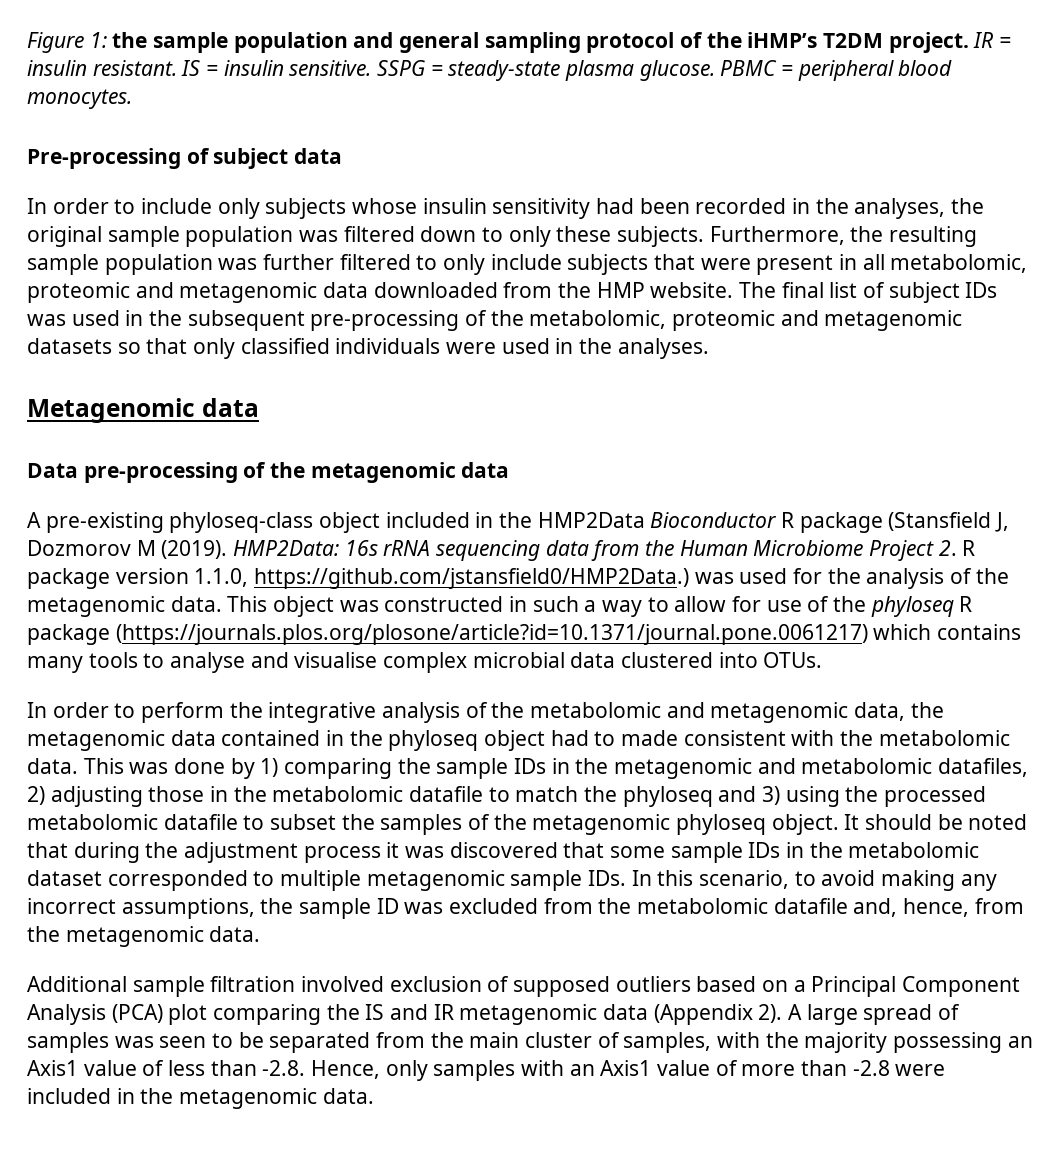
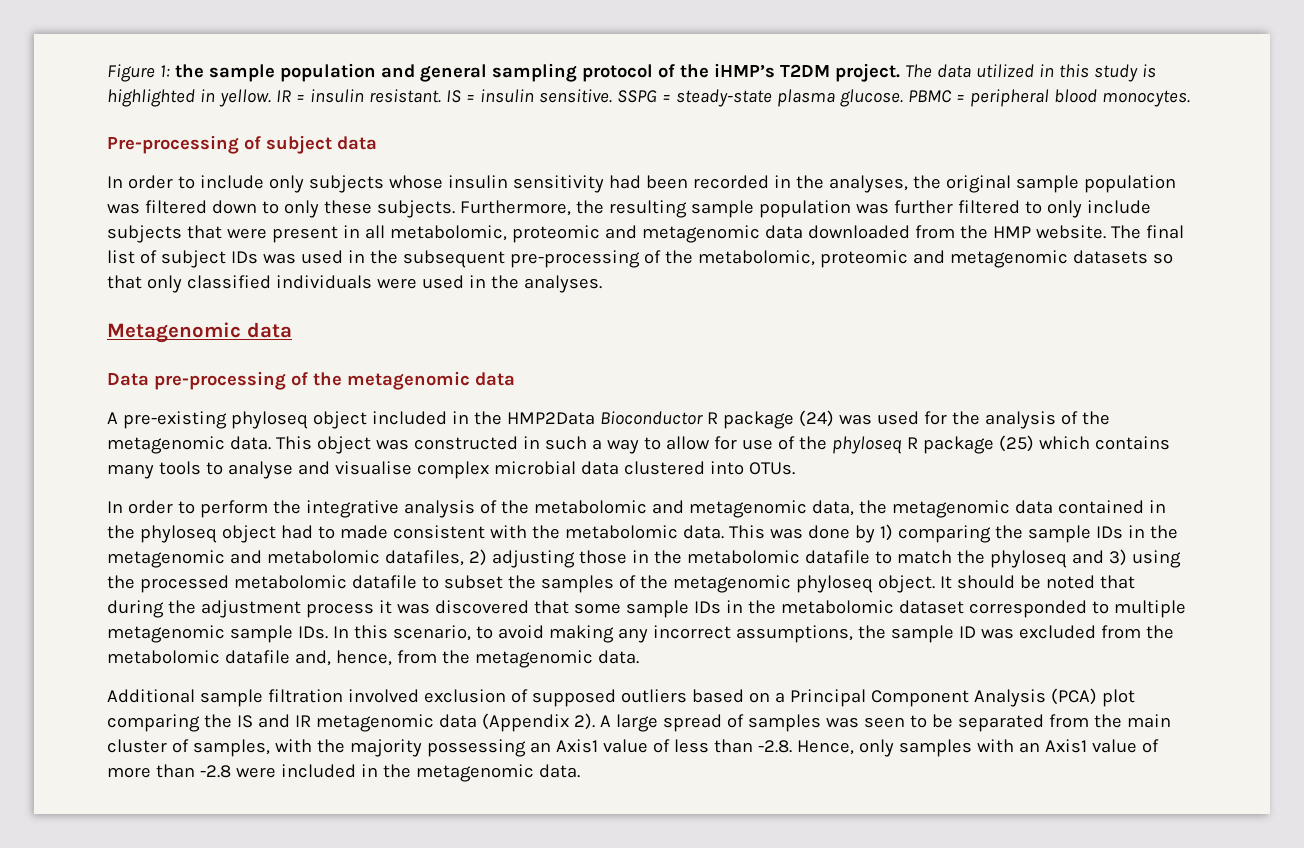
(969, 42) none -> [904,64,1156,82] [107,89,271,107] The data utilized in this study is highlighted in yellow.
[169,512,314,533] phyloseq-class -> [230,411,308,429] phyloseq
[888,512,1010,532] [27,540,976,561] [27,568,690,589] (Stansfield J, Dozmorov M (2019). HMP2Data: 16s rRNA sequencing data from the Human Microbiome Project 2. R package version 1.1.0, https://github.com/jstansfield0/HMP2Data.) -> [798,410,834,427] (24)
[115,624,868,645] (https://journals.plos.org/plosone/article?id=10.1371/journal.pone.0061217) -> [998,435,1034,452] (25)

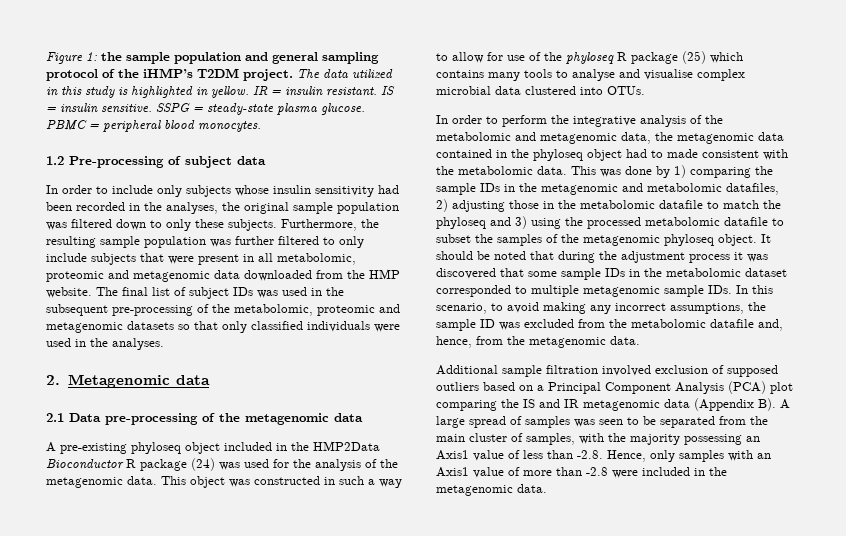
(1190, 98) none -> [46,156,64,165] 1.2
(602, 284) none -> [46,375,60,385] 2.
(292, 330) none -> [46,413,64,422] 2.1
[573,713,595,730] 2). -> [758,398,776,411] B).

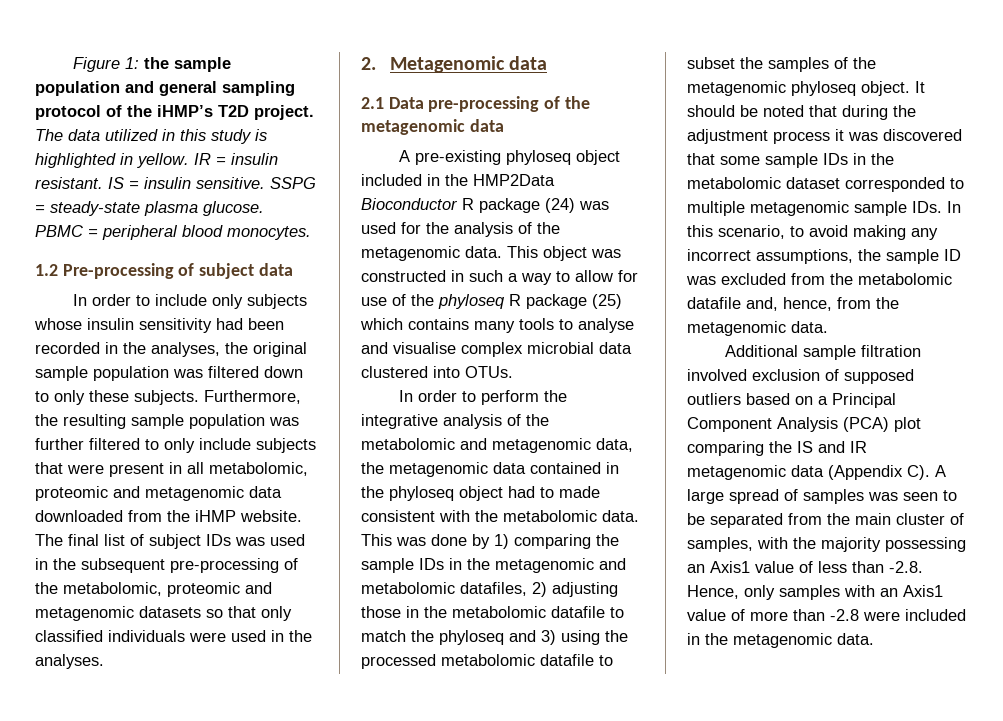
[197,68,239,78] T2DM -> [218,105,249,117] T2D
[369,269,400,279] HMP -> [195,510,236,522] iHMP
[758,398,776,411] B). -> [907,465,930,480] C).

